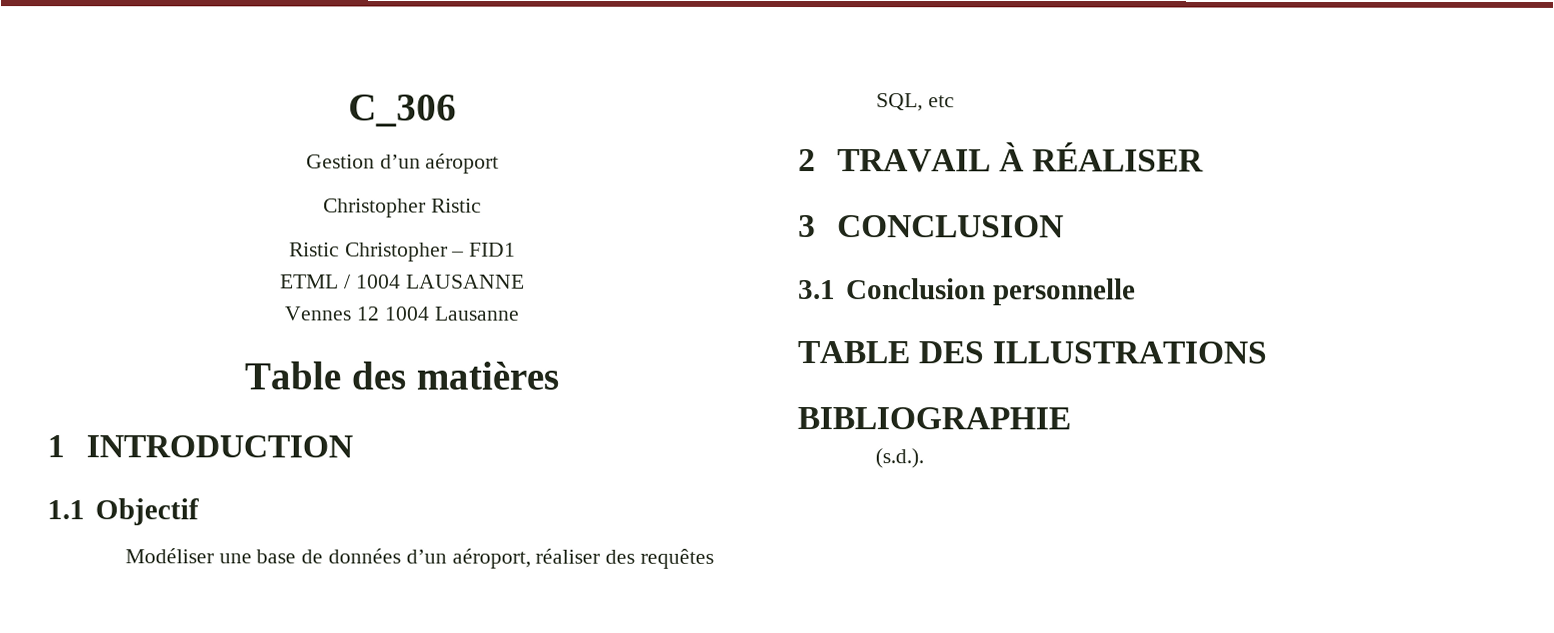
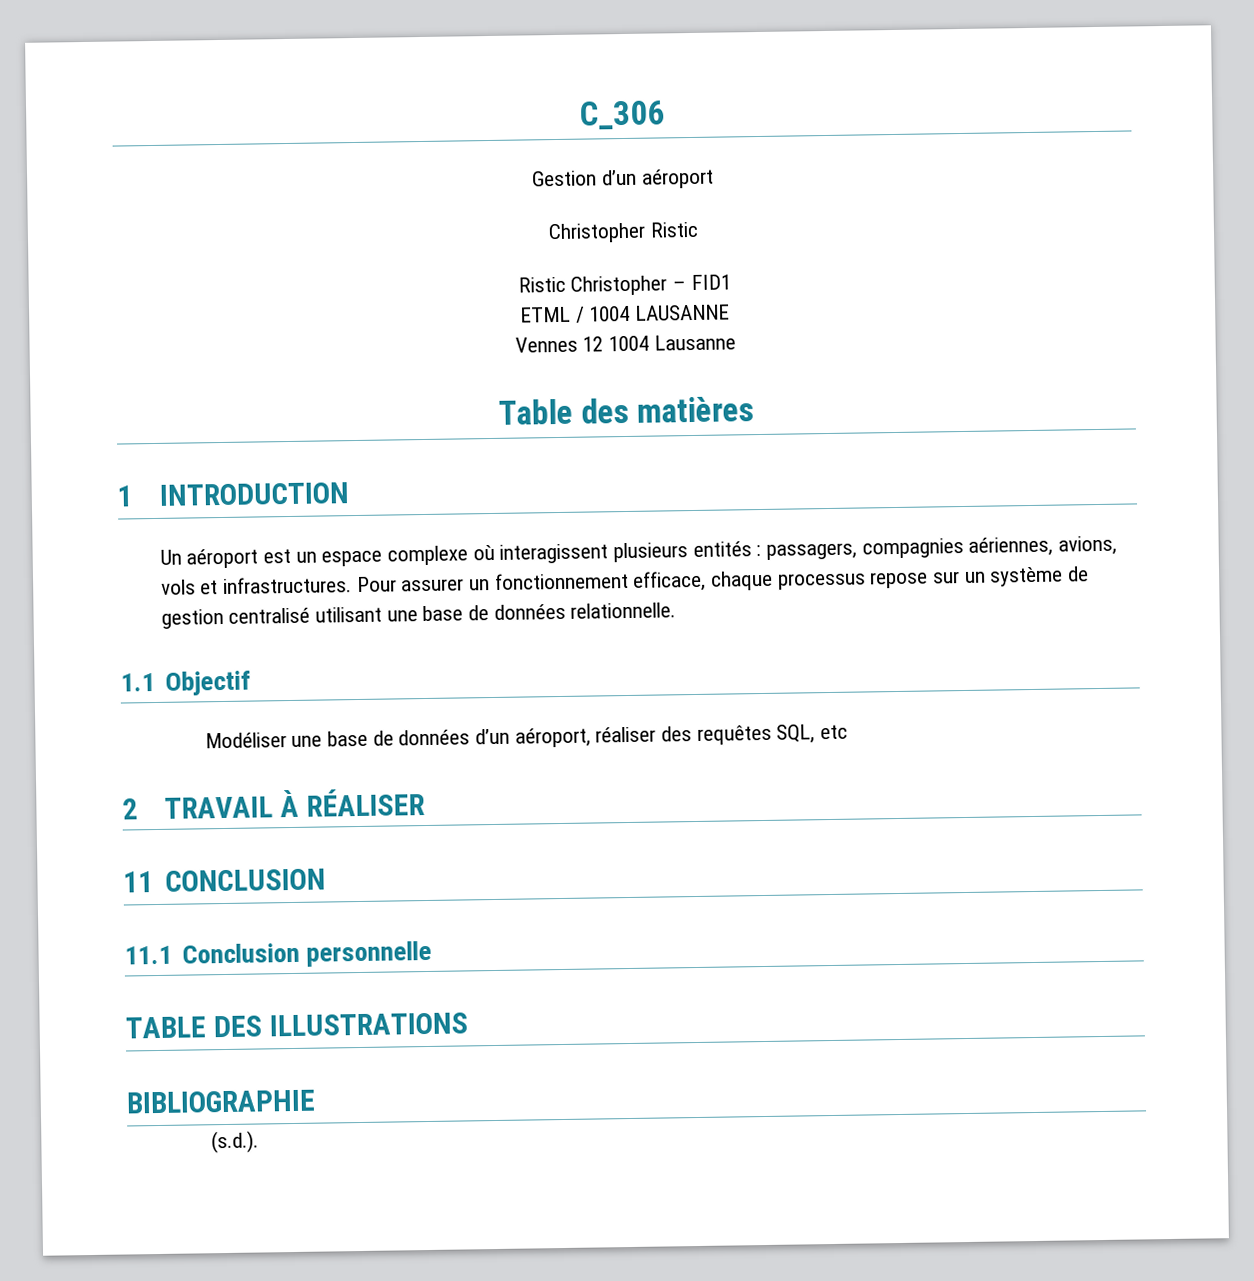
(353, 446) none -> [159,535,1118,569] [160,566,1090,595] [160,602,677,629] // Un aéroport est un espace complexe où interagissent plusieurs entités : passagers, compagnies aériennes, avions, vols et infrastructures. Pour assurer un fonctionnement efficace, chaque processus repose sur un système de gestion centralisé utilisant une base de données relationnelle.
[798,215,816,238] 3 -> [123,871,154,893] 11
[798,280,836,300] 3.1 -> [124,945,172,965] 11.1

